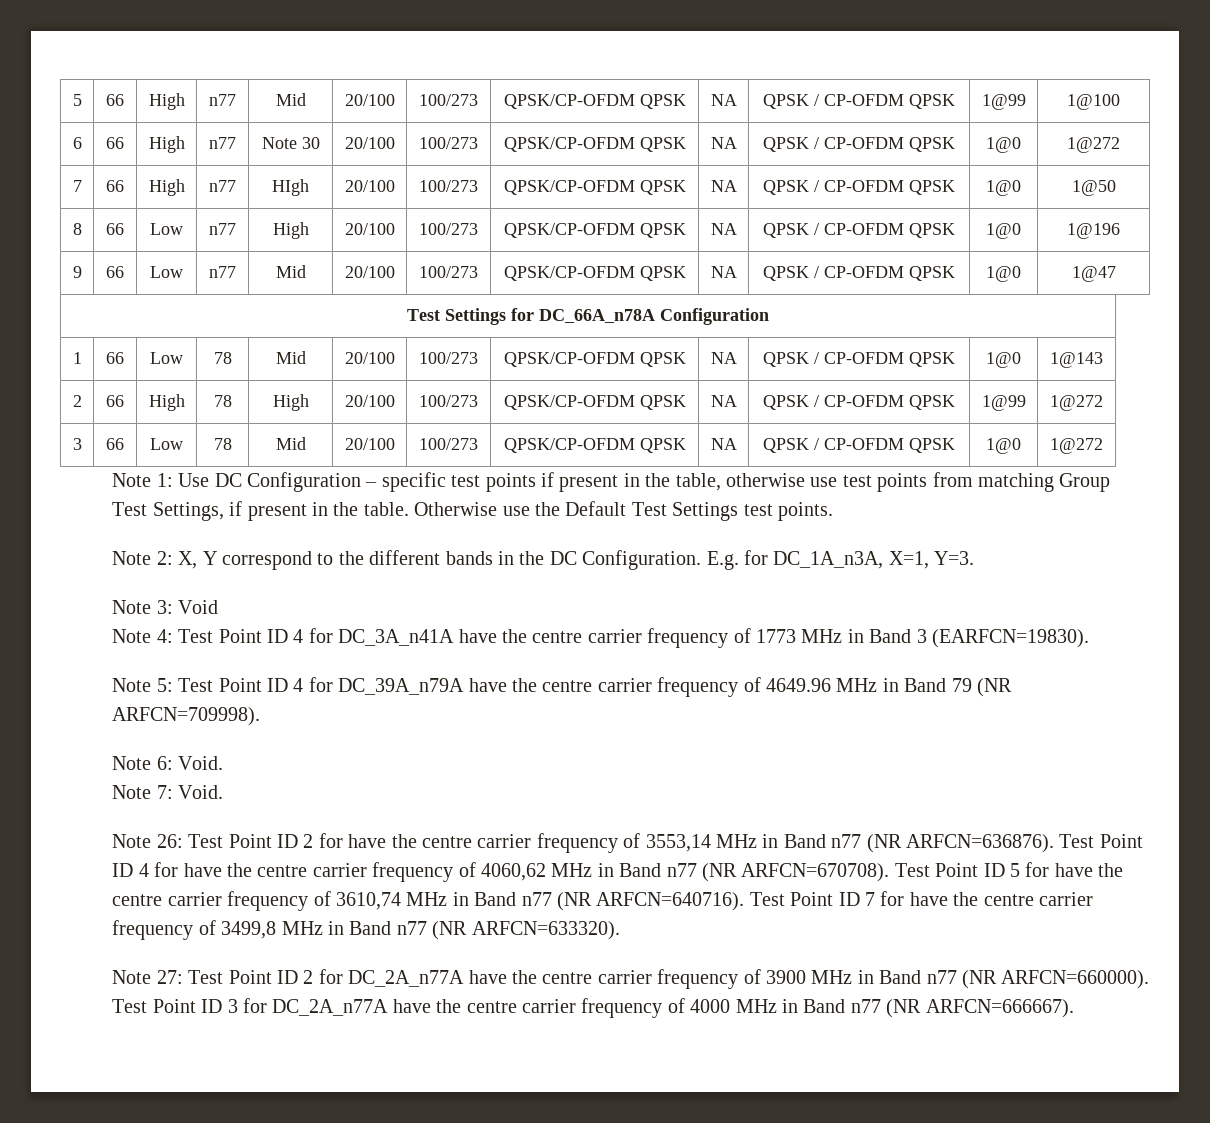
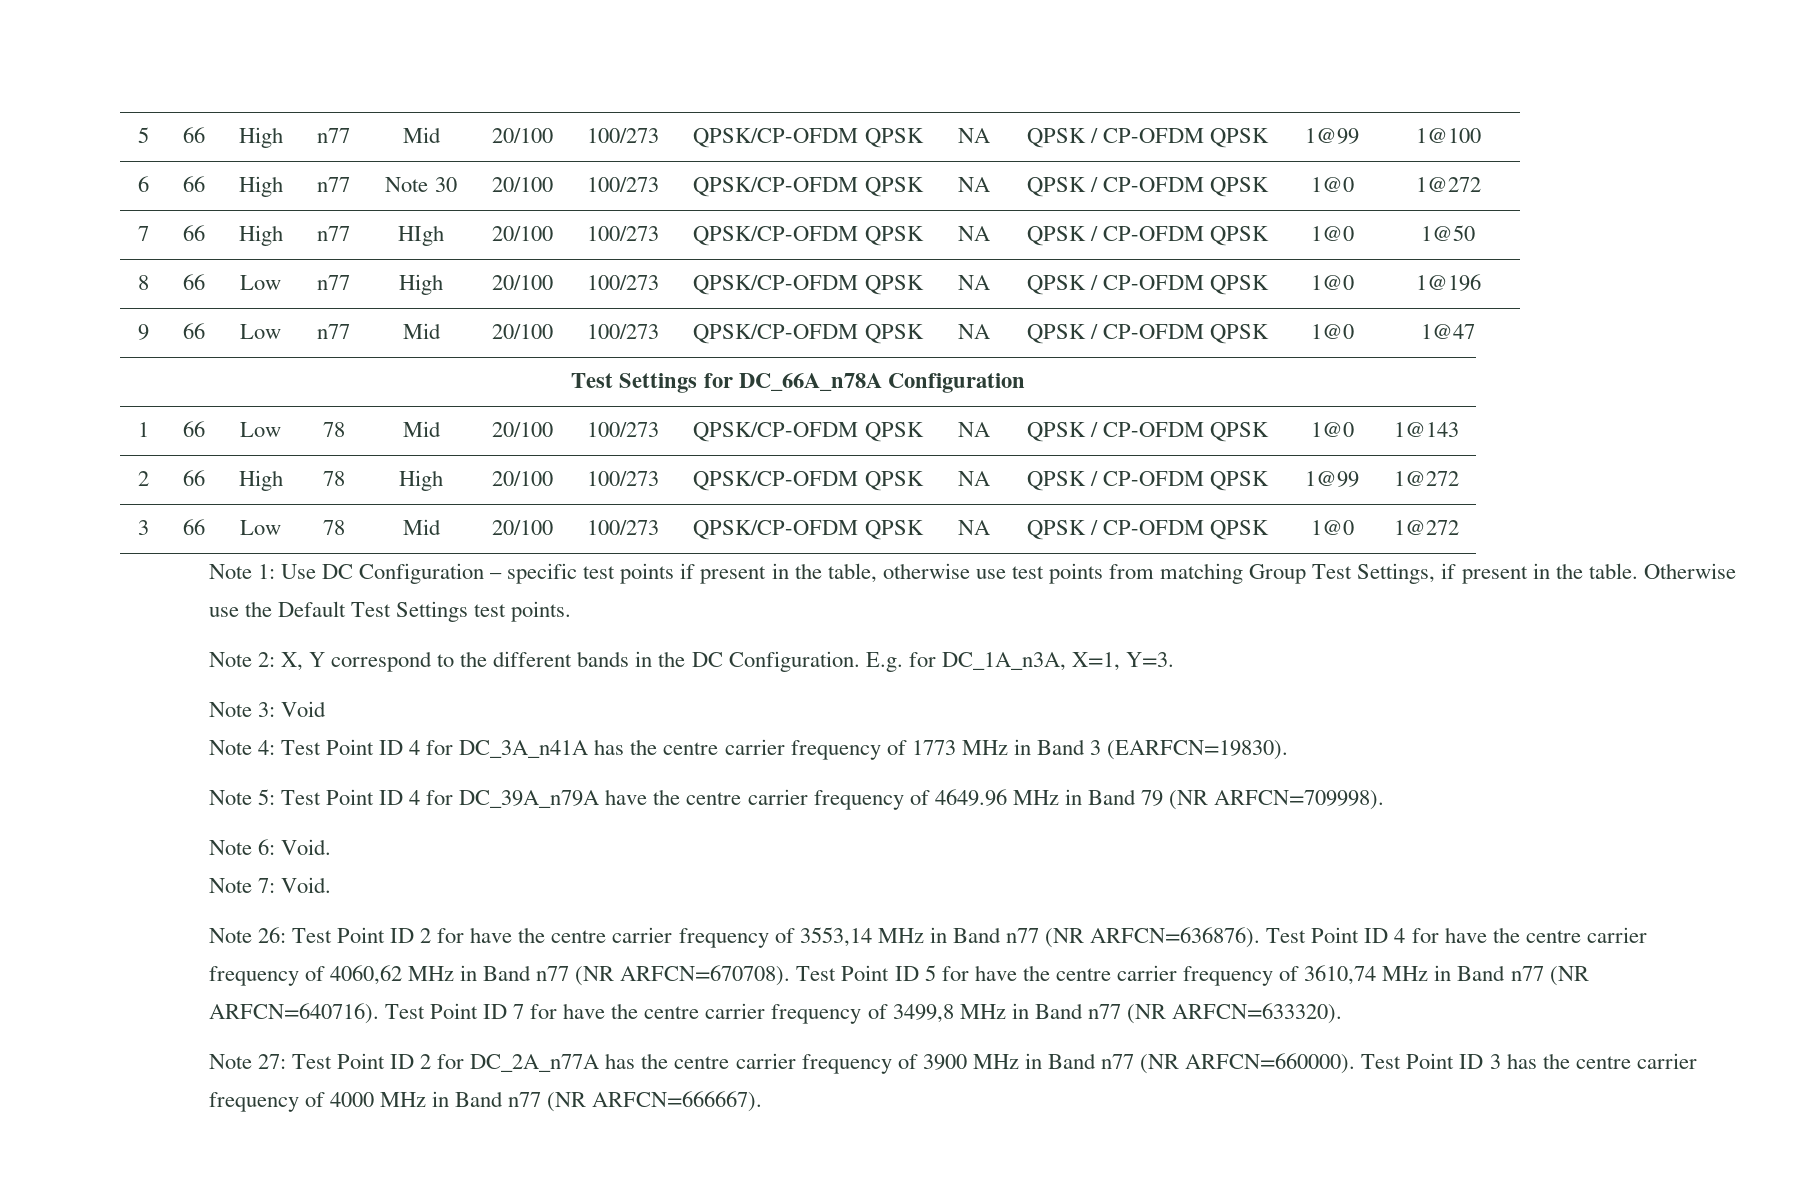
[458,629,497,643] have -> [594,739,625,755] has
[468,970,507,984] have -> [605,1053,636,1069] has
[243,998,431,1016] for DC_2A_n77A have -> [1506,1053,1537,1069] has

